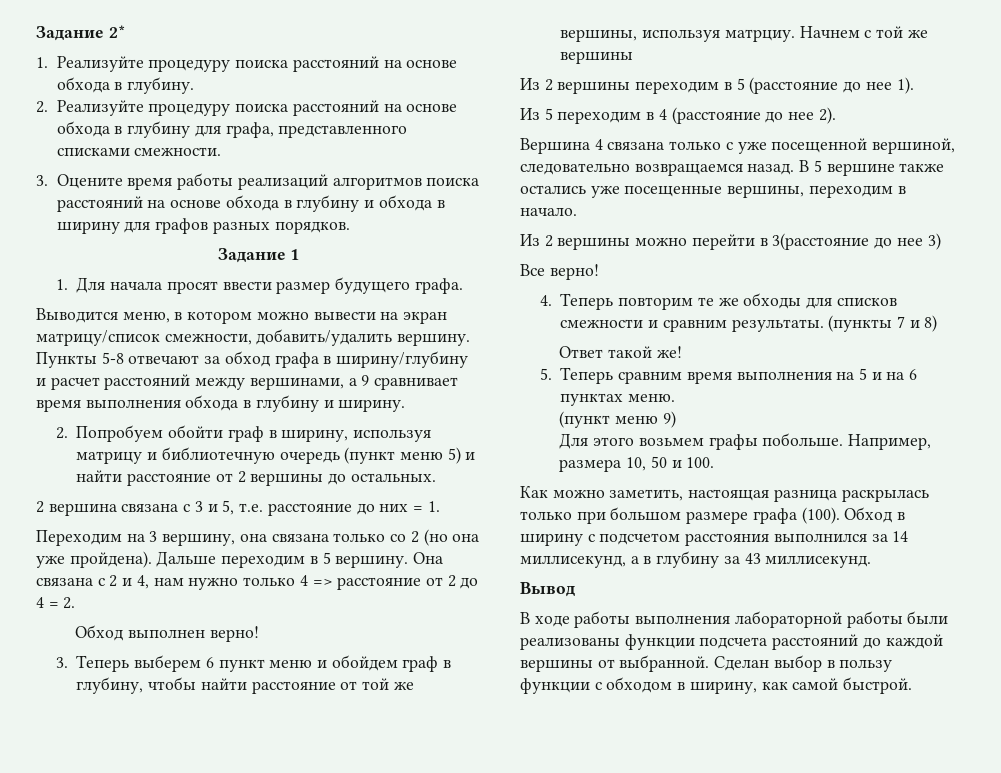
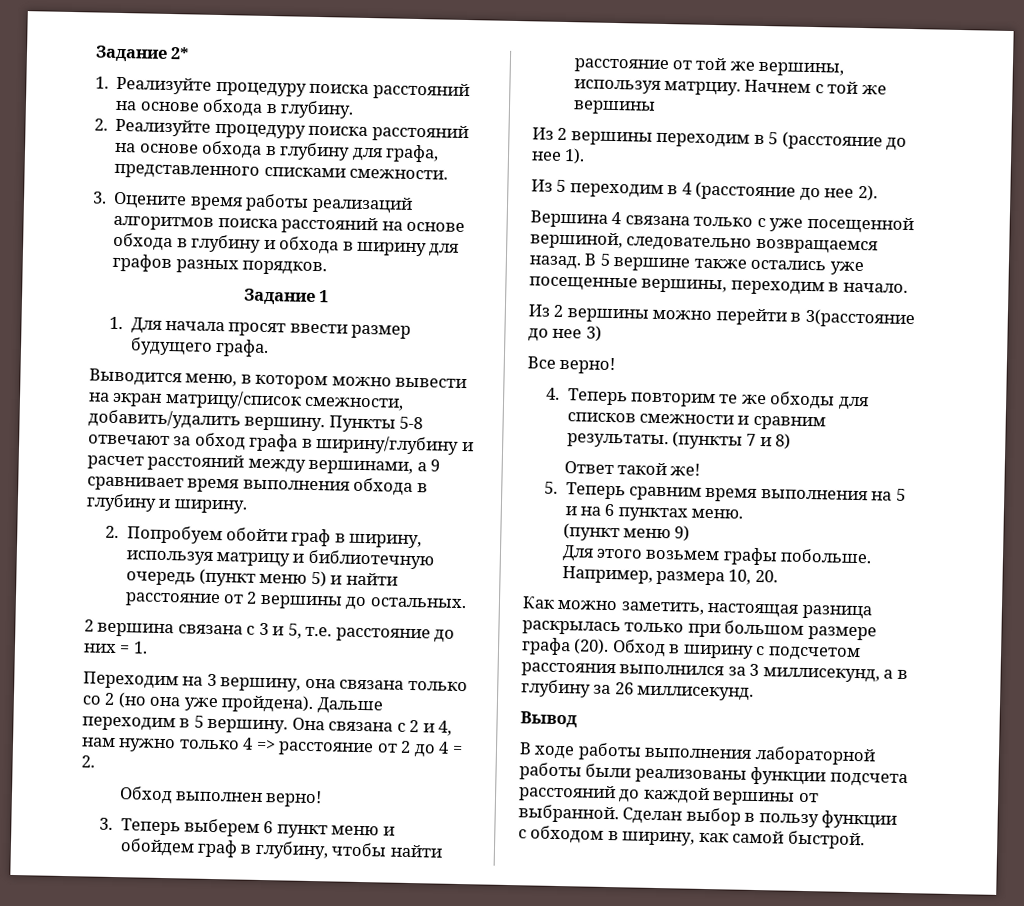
[650,456,715,468] 50 и 100. -> [754,569,778,583] 20.
[801,507,840,524] (100). -> [573,638,610,656] (20).
[892,531,909,542] 14 -> [749,663,760,677] 3
[744,553,761,564] 43 -> [614,682,634,695] 26

